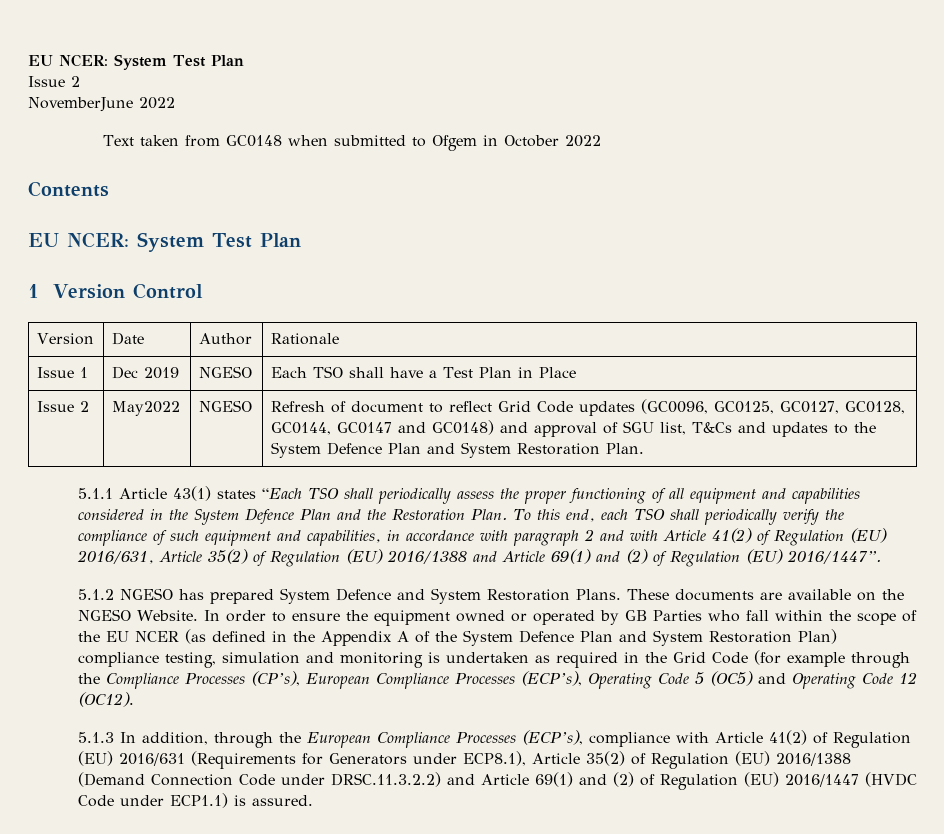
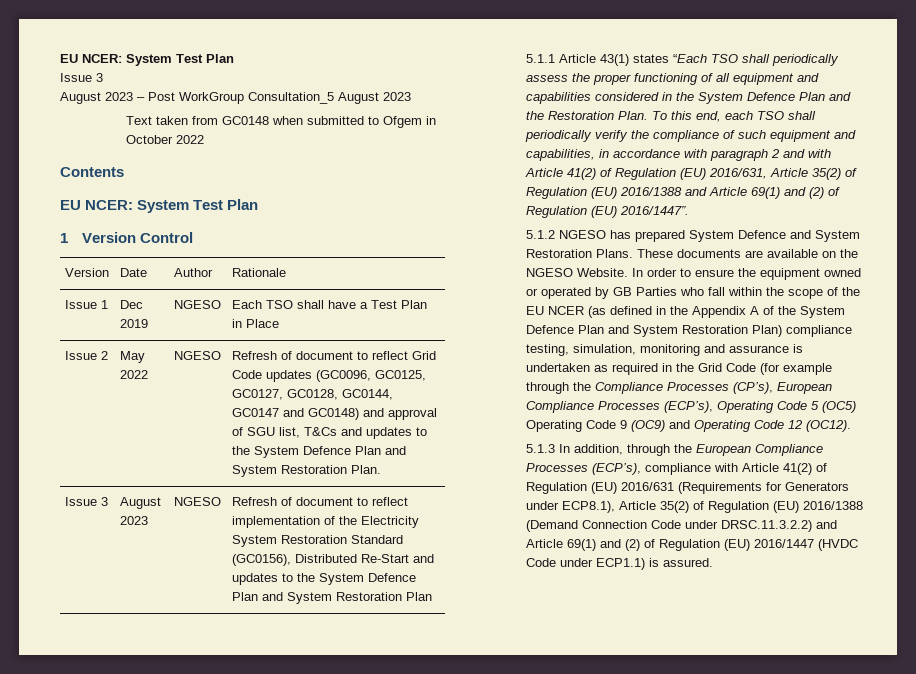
[71,76,80,87] [28,97,175,112] 2 // NovemberJune 2022 -> [96,73,103,82] [60,92,411,104] 3 // August 2023 – Post WorkGroup Consultation_5 August 2023
[111,401,180,416] May2022 -> [120,351,146,363] [120,370,149,379] May 2022
(644, 448) none -> [65,497,109,506] [120,497,162,509] [120,516,149,525] [174,497,222,506] [232,497,409,506] [232,516,420,528] [232,535,404,547] [232,554,435,566] [232,573,417,585] [232,592,433,604] // Issue 3 | August 2023 | NGESO | Refresh of document to reflect implementation of the Electricity System Restoration Standard (GC0156), Distributed Re-Start and updates to the System Defence Plan and System Restoration Plan
[221,652,423,668] simulation and monitoring -> [573,344,790,356] simulation, monitoring and assurance
(753, 678) none -> [526,420,666,432] Operating Code 9 (OC9)

